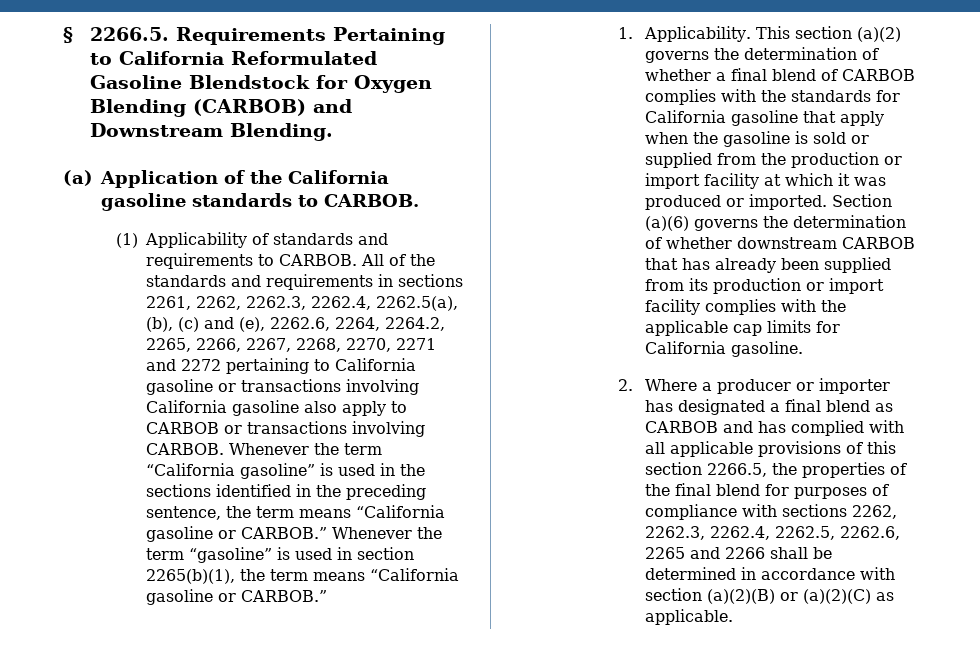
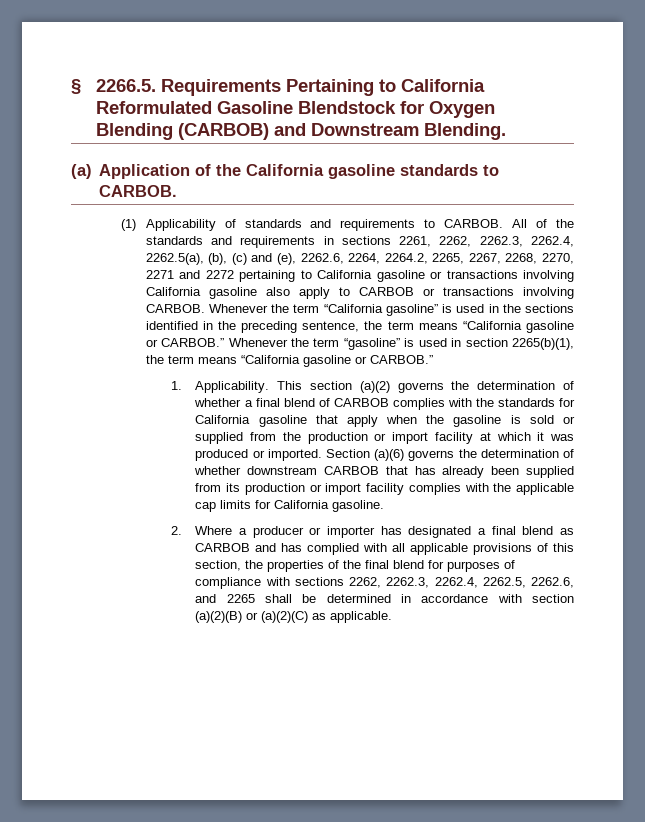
[196,338,242,352] 2266, -> (465, 258) none
[644,462,767,477] section 2266.5, -> [195,560,242,571] section,
[644,547,765,559] 2265 and 2266 -> [195,594,255,603] and 2265

